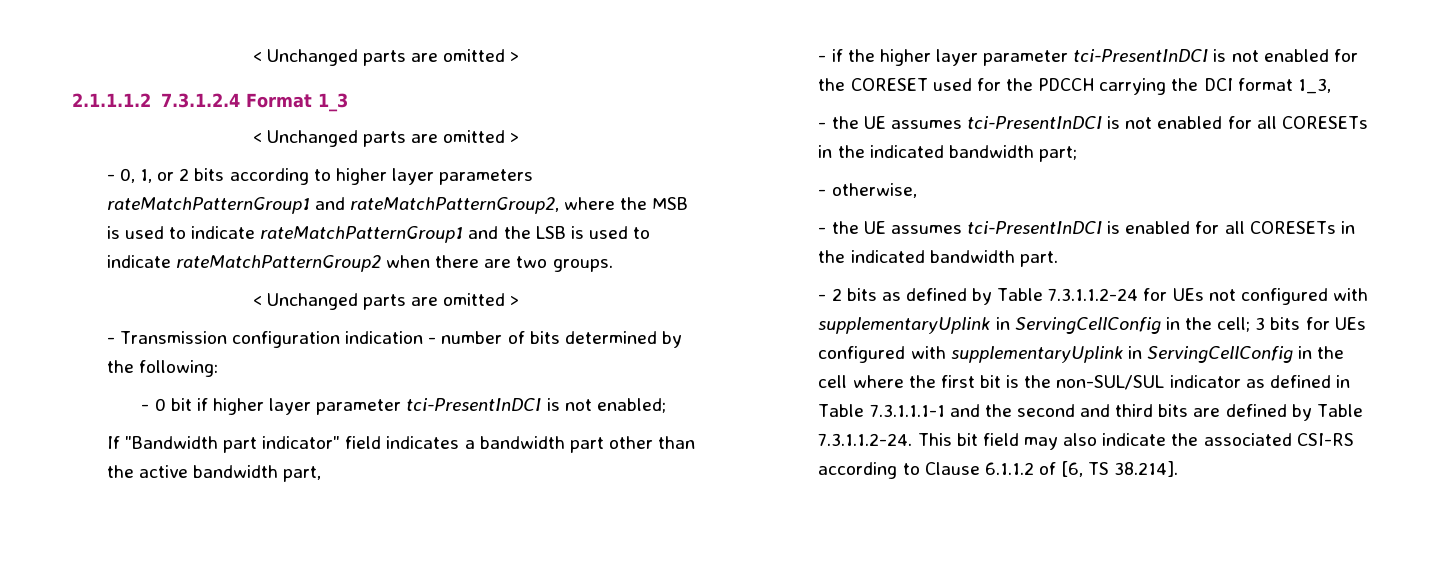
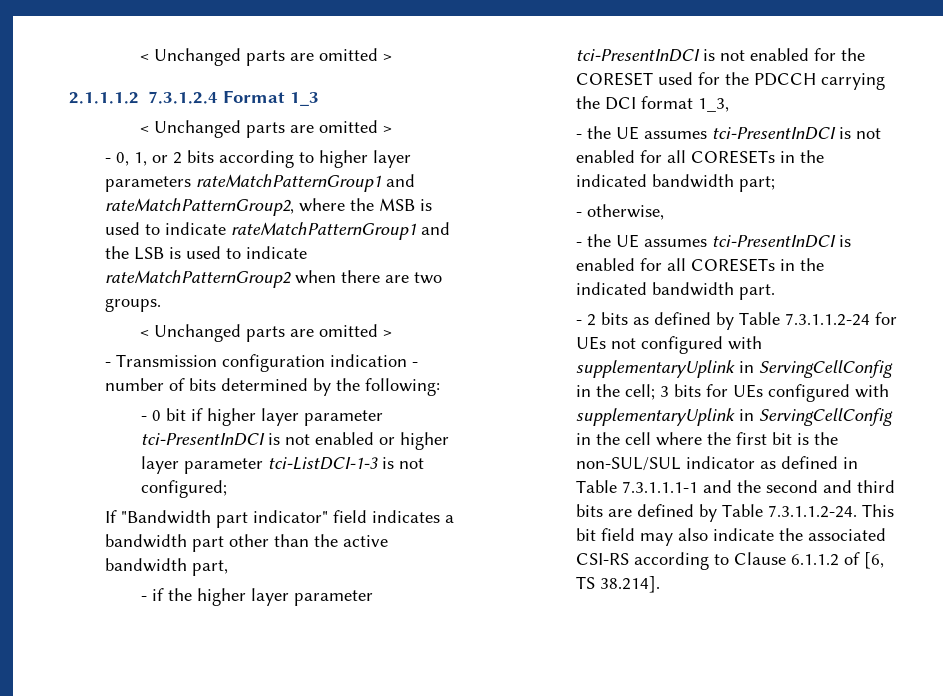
[596,398,666,413] enabled; -> [314,432,449,450] [140,456,424,474] [140,480,227,498] enabled or higher layer parameter tci-ListDCI-1-3 is not configured;

